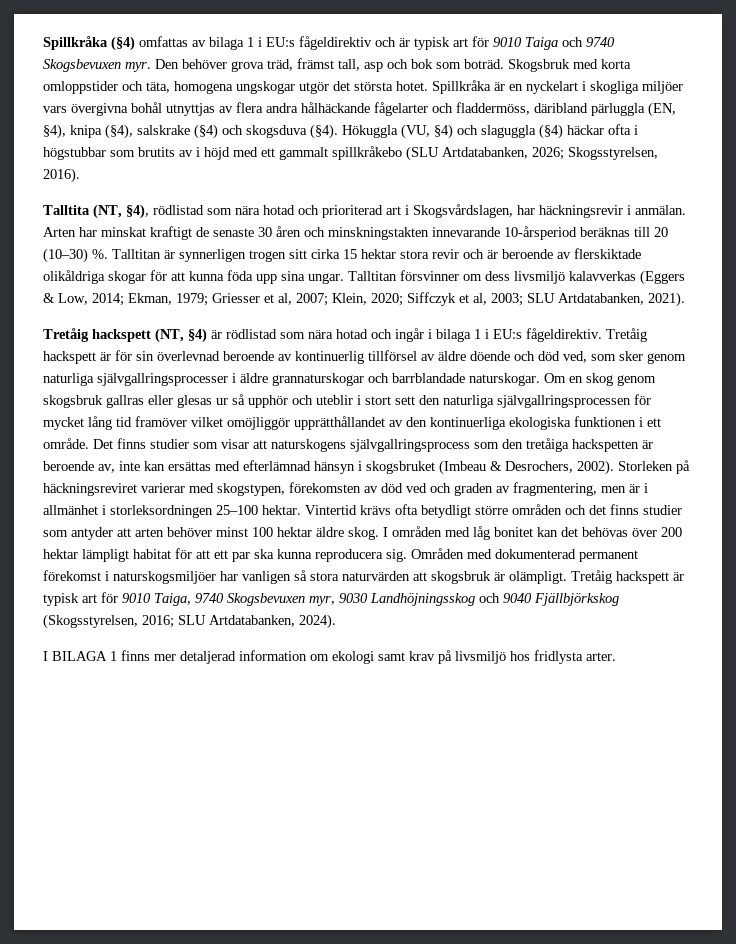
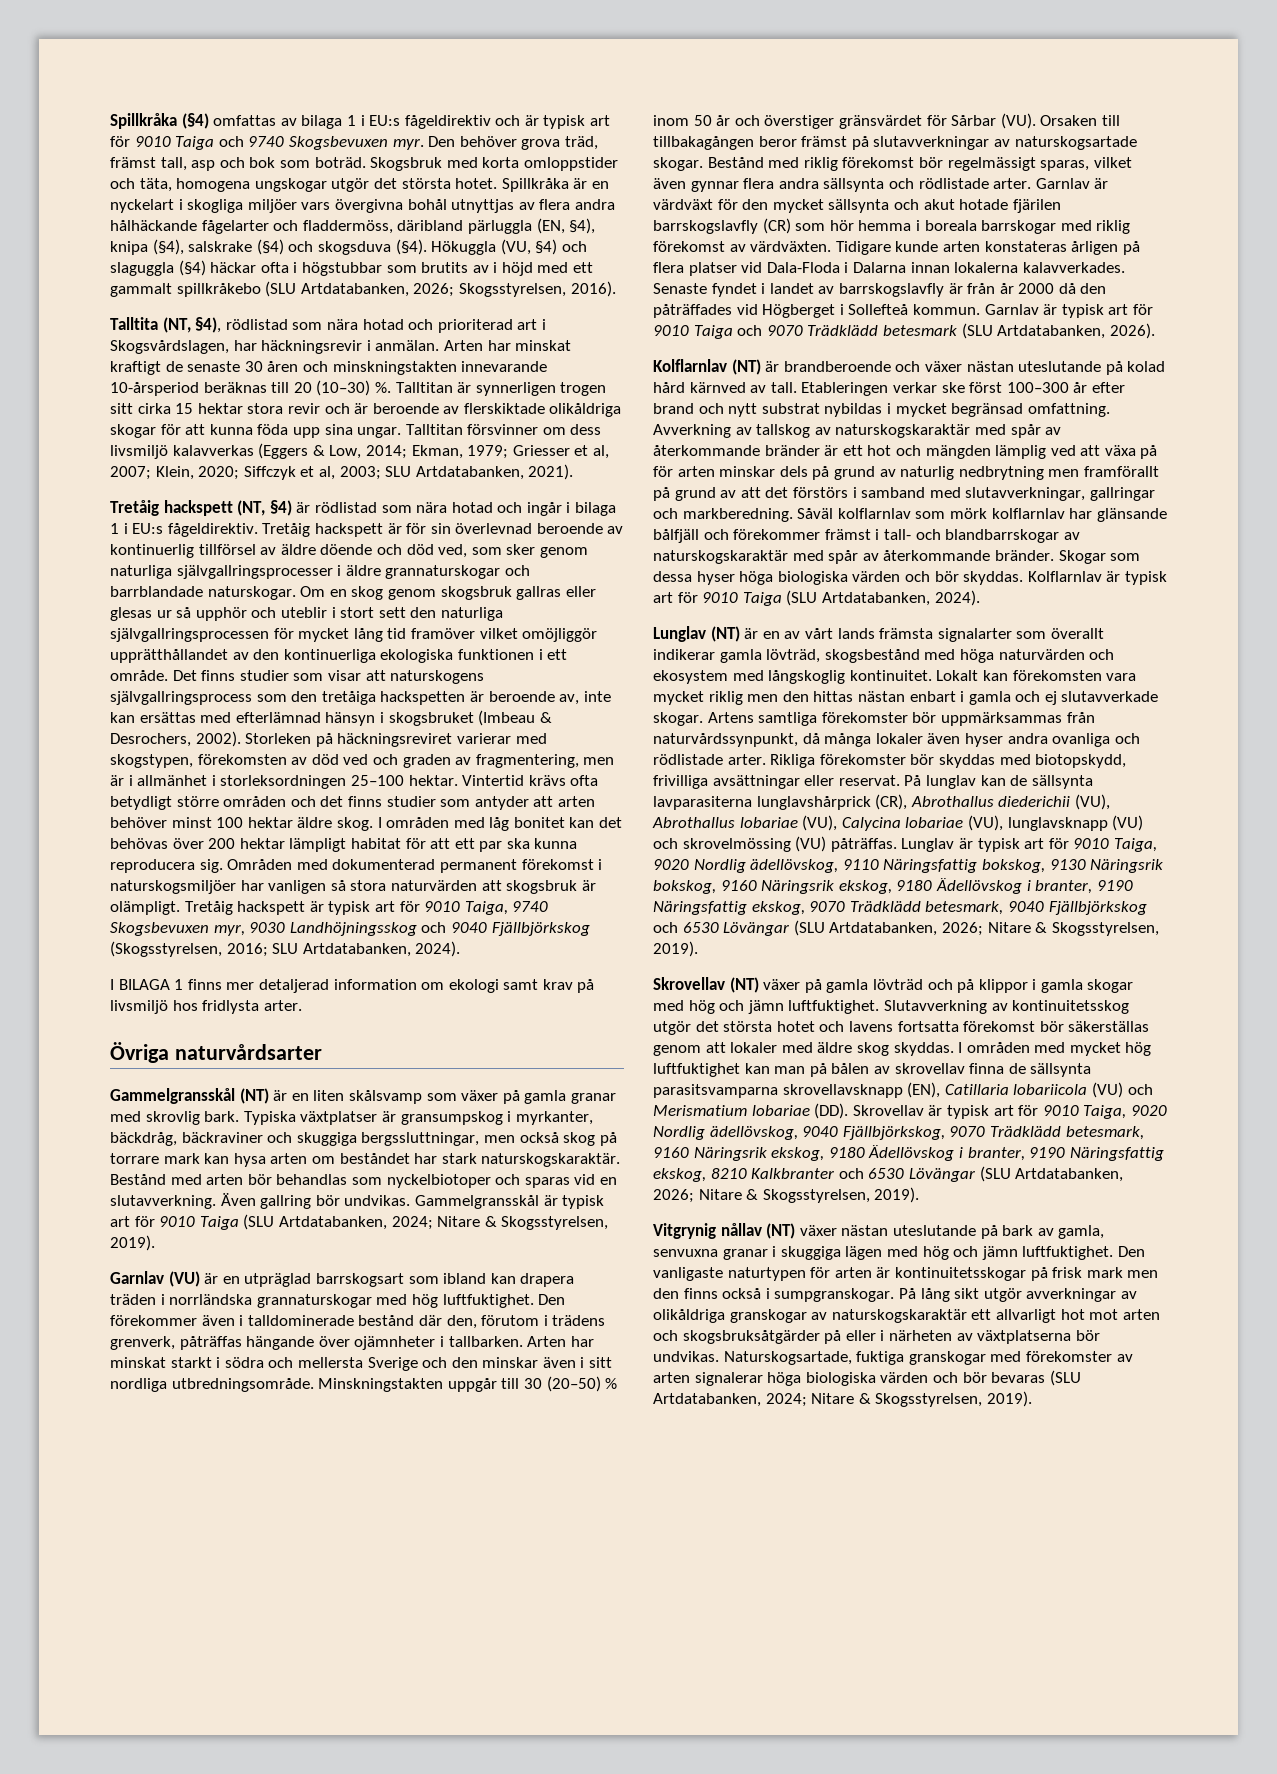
(616, 656) none -> [110,1042,322,1063] [110,1088,616,1104] [110,1111,593,1125] [110,1132,617,1146] [110,1153,621,1167] [110,1174,617,1188] [110,1193,605,1209] [110,1214,609,1230] [110,1235,155,1251] [110,1271,575,1287] [110,1294,566,1308] [110,1315,606,1329] [110,1336,594,1350] [110,1357,613,1371] [110,1376,618,1392] [653,113,1120,129] [653,136,1137,150] [653,157,1132,171] [653,178,1109,192] [653,199,1061,213] [653,218,1131,234] [653,241,1140,255] [653,262,1125,276] [653,283,1107,297] [653,304,1153,318] [653,323,1155,339] [653,359,1166,375] [653,382,1125,396] [653,403,1110,417] [653,424,1062,438] [653,445,1158,459] [653,466,1159,480] [653,487,1155,501] [653,508,1167,522] [653,529,1080,543] [653,550,1141,564] [653,571,1167,585] [653,590,980,606] [653,626,1104,642] [653,649,1115,663] [653,670,1137,684] [653,691,1159,705] [653,712,1095,726] [653,733,1140,747] [653,754,1127,768] [653,775,1093,789] [653,794,1110,810] [652,815,1144,831] [653,836,1157,852] [653,859,1164,873] [653,878,1133,894] [653,901,1147,915] [653,920,1159,936] [653,941,698,957] [653,977,1134,993] [653,1000,1130,1014] [653,1021,1150,1035] [653,1042,1152,1056] [653,1063,1092,1077] [653,1082,1153,1098] [653,1103,1167,1119] [653,1126,1144,1140] [653,1145,1164,1161] [653,1166,1124,1182] [653,1187,920,1203] [653,1223,1105,1239] [653,1246,1145,1260] [653,1267,1159,1281] [653,1288,1137,1302] [653,1309,1160,1323] [653,1330,1100,1344] [653,1351,1133,1365] [653,1370,1081,1386] [653,1391,1032,1407] // Övriga naturvårdsarter // Gammelgransskål (NT) är en liten skålsvamp som växer på gamla granar med skrovlig bark. Typiska växtplatser är gransumpskog i myrkanter, bäckdråg, bäckraviner och skuggiga bergssluttningar, men också skog på torrare mark kan hysa arten om beståndet har stark naturskogskaraktär. Bestånd med arten bör behandlas som nyckelbiotoper och sparas vid en slutavverkning. Även gallring bör undvikas. Gammelgransskål är typisk art för 9010 Taiga (SLU Artdatabanken, 2024; Nitare & Skogsstyrelsen, 2019). // Garnlav (VU) är en utpräglad barrskogsart som ibland kan drapera träden i norrländska grannaturskogar med hög luftfuktighet. Den förekommer även i talldominerade bestånd där den, förutom i trädens grenverk, påträffas hängande över ojämnheter i tallbarken. Arten har minskat starkt i södra och mellersta Sverige och den minskar även i sitt nordliga utbredningsområde. Minskningstakten uppgår till 30 (20–50) % inom 50 år och överstiger gränsvärdet för Sårbar (VU). Orsaken till tillbakagången beror främst på slutavverkningar av naturskogsartade skogar. Bestånd med riklig förekomst bör regelmässigt sparas, vilket även gynnar flera andra sällsynta och rödlistade arter. Garnlav är värdväxt för den mycket sällsynta och akut hotade fjärilen barrskogslavfly (CR) som hör hemma i boreala barrskogar med riklig förekomst av värdväxten. Tidigare kunde arten konstateras årligen på flera platser vid Dala-Floda i Dalarna innan lokalerna kalavverkades. Senaste fyndet i landet av barrskogslavfly är från år 2000 då den påträffades vid Högberget i Sollefteå kommun. Garnlav är typisk art för 9010 Taiga och 9070 Trädklädd betesmark (SLU Artdatabanken, 2026). // Kolflarnlav (NT) är brandberoende och växer nästan uteslutande på kolad hård kärnved av tall. Etableringen verkar ske först 100–300 år efter brand och nytt substrat nybildas i mycket begränsad omfattning. Avverkning av tallskog av naturskogskaraktär med spår av återkommande bränder är ett hot och mängden lämplig ved att växa på för arten minskar dels på grund av naturlig nedbrytning men framförallt på grund av att det förstörs i samband med slutavverkningar, gallringar och markberedning. Såväl kolflarnlav som mörk kolflarnlav har glänsande bålfjäll och förekommer främst i tall- och blandbarrskogar av naturskogskaraktär med spår av återkommande bränder. Skogar som dessa hyser höga biologiska värden och bör skyddas. Kolflarnlav är typisk art för 9010 Taiga (SLU Artdatabanken, 2024). // Lunglav (NT) är en av vårt lands främsta signalarter som överallt indikerar gamla lövträd, skogsbestånd med höga naturvärden och ekosystem med långskoglig kontinuitet. Lokalt kan förekomsten vara mycket riklig men den hittas nästan enbart i gamla och ej slutavverkade skogar. Artens samtliga förekomster bör uppmärksammas från naturvårdssynpunkt, då många lokaler även hyser andra ovanliga och rödlistade arter. Rikliga förekomster bör skyddas med biotopskydd, frivilliga avsättningar eller reservat. På lunglav kan de sällsynta lavparasiterna lunglavshårprick (CR), Abrothallus diederichii (VU), Abrothallus lobariae (VU), Calycina lobariae (VU), lunglavsknapp (VU) och skrovelmössing (VU) påträffas. Lunglav är typisk art för 9010 Taiga, 9020 Nordlig ädellövskog, 9110 Näringsfattig bokskog, 9130 Näringsrik bokskog, 9160 Näringsrik ekskog, 9180 Ädellövskog i branter, 9190 Näringsfattig ekskog, 9070 Trädklädd betesmark, 9040 Fjällbjörkskog och 6530 Lövängar (SLU Artdatabanken, 2026; Nitare & Skogsstyrelsen, 2019). // Skrovellav (NT) växer på gamla lövträd och på klippor i gamla skogar med hög och jämn luftfuktighet. Slutavverkning av kontinuitetsskog utgör det största hotet och lavens fortsatta förekomst bör säkerställas genom att lokaler med äldre skog skyddas. I områden med mycket hög luftfuktighet kan man på bålen av skrovellav finna de sällsynta parasitsvamparna skrovellavsknapp (EN), Catillaria lobariicola (VU) och Merismatium lobariae (DD). Skrovellav är typisk art för 9010 Taiga, 9020 Nordlig ädellövskog, 9040 Fjällbjörkskog, 9070 Trädklädd betesmark, 9160 Näringsrik ekskog, 9180 Ädellövskog i branter, 9190 Näringsfattig ekskog, 8210 Kalkbranter och 6530 Lövängar (SLU Artdatabanken, 2026; Nitare & Skogsstyrelsen, 2019). // Vitgrynig nållav (NT) växer nästan uteslutande på bark av gamla, senvuxna granar i skuggiga lägen med hög och jämn luftfuktighet. Den vanligaste naturtypen för arten är kontinuitetsskogar på frisk mark men den finns också i sumpgranskogar. På lång sikt utgör avverkningar av olikåldriga granskogar av naturskogskaraktär ett allvarligt hot mot arten och skogsbruksåtgärder på eller i närheten av växtplatserna bör undvikas. Naturskogsartade, fuktiga granskogar med förekomster av arten signalerar höga biologiska värden och bör bevaras (SLU Artdatabanken, 2024; Nitare & Skogsstyrelsen, 2019).

